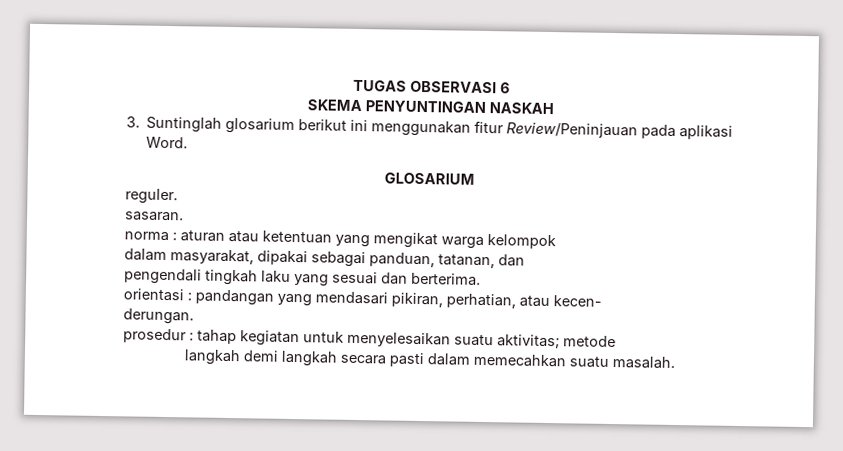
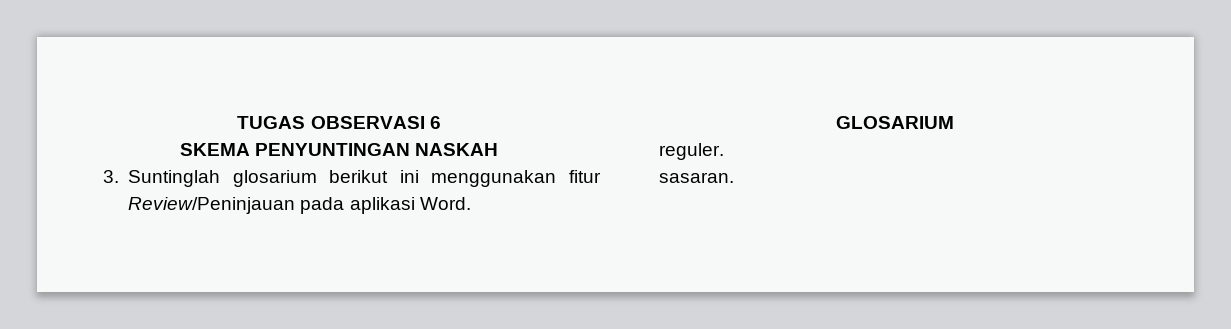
[123,230,556,250] [123,248,525,269] [123,268,481,287] [122,288,602,309] [122,308,194,325] [122,328,616,350] [183,349,675,369] // norma : aturan atau ketentuan yang mengikat warga kelompok // dalam masyarakat, dipakai sebagai panduan, tatanan, dan // pengendali tingkah laku yang sesuai dan berterima. // orientasi : pandangan yang mendasari pikiran, perhatian, atau kecen- // derungan. // prosedur : tahap kegiatan untuk menyelesaikan suatu aktivitas; metode // langkah demi langkah secara pasti dalam memecahkan suatu masalah. -> (734, 177) none

